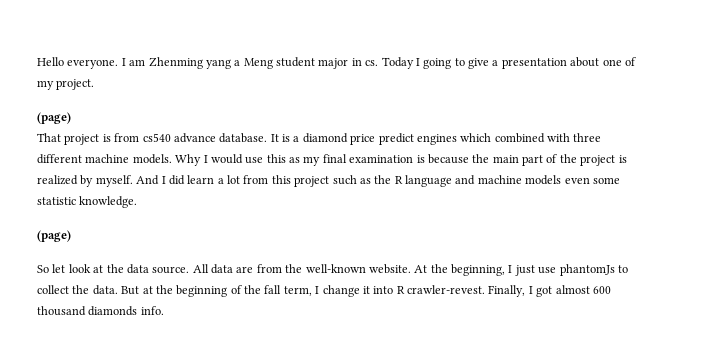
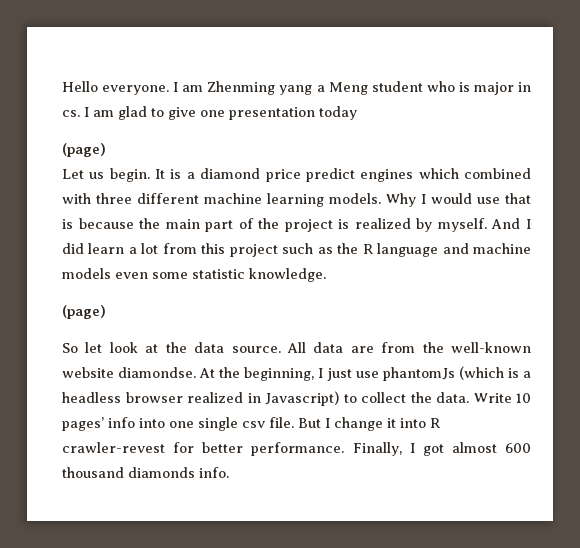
(315, 62) none -> [426,81,470,92] who is
[381,57,636,69] [37,79,95,90] [37,112,71,124] [37,133,268,145] Today I going to give a presentation about one of my project. // (page) // That project is from cs540 advance database. -> [84,106,357,120] [62,143,106,157] [62,168,150,182] I am glad to give one presentation today // (page) // Let us begin.
(130, 158) none -> [267,193,324,207] learning
[266,154,414,166] this as my final examination -> [505,193,531,204] that
[368,264,411,274] website. -> [62,367,197,378] website diamondse.
[617,265,628,273] [37,285,312,297] to collect the data. But at the beginning of the fall term, -> [458,366,531,380] [62,391,531,406] [62,417,321,431] (which is a headless browser realized in Javascript) to collect the data. Write 10 pages’ info into one single csv file. But
[407,285,485,294] crawler-revest. -> [62,442,345,456] crawler-revest for better performance.

